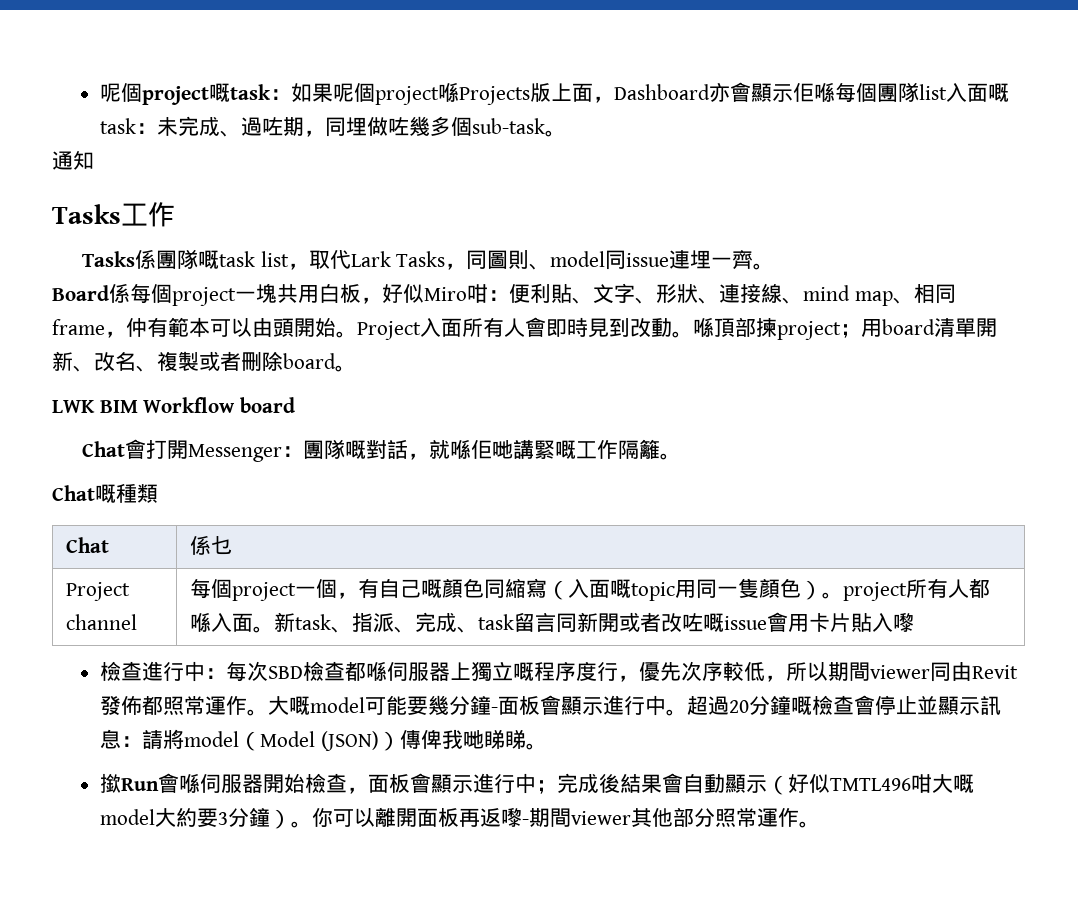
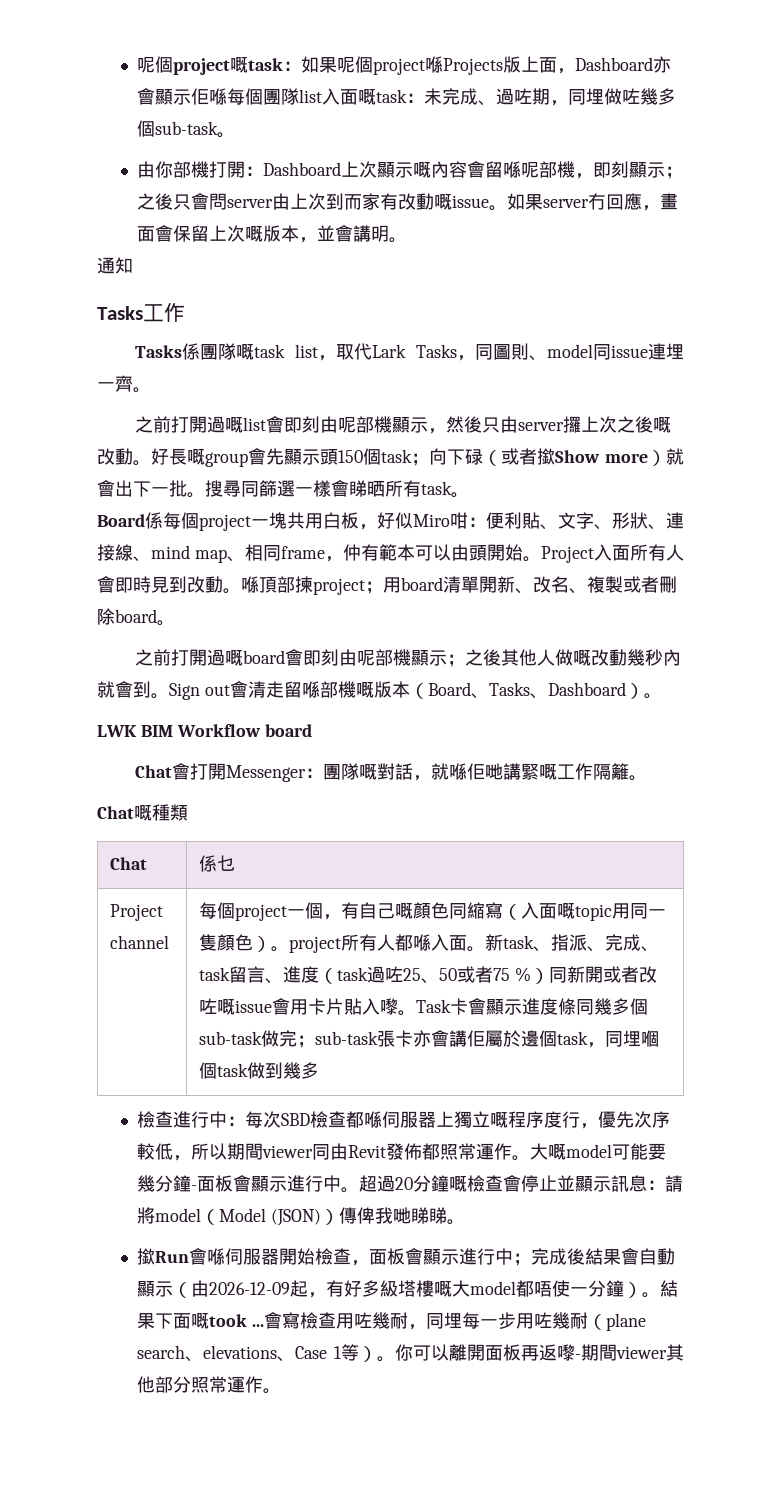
(567, 133) none -> [137,161,684,179] [137,193,679,211] [137,225,408,243] // 由你部機打開：Dashboard上次顯示嘅內容會留喺呢部機，即刻顯示；之後只會問server由上次到而家有改動嘅issue。如果server冇回應，畫面會保留上次嘅版本，並會講明。
(775, 266) none -> [134,416,671,434] [97,448,684,467] [97,480,469,498] // 之前打開過嘅list會即刻由呢部機顯示，然後只由server攞上次之後嘅改動。好長嘅group會先顯示頭150個task；向下碌（或者撳Show more）就會出下一批。搜尋同篩選一樣會睇晒所有task。
(356, 368) none -> [134,649,681,667] [97,681,662,700] // 之前打開過嘅board會即刻由呢部機顯示；之後其他人做嘅改動幾秒內就會到。Sign out會清走留喺部機嘅版本（Board、Tasks、Dashboard）。
(557, 622) none -> [264,966,549,984] 、進度（task過咗25、50或者75 %）
(915, 622) none -> [397,998,648,1016] [198,1030,659,1048] [198,1062,319,1079] 。Task卡會顯示進度條同幾多個sub-task做完；sub-task張卡亦會講佢屬於邊個task，同埋嗰個task做到幾多
[788,774,975,793] [100,808,271,827] 好似TMTL496咁大嘅model大約要3分鐘 -> [191,1280,679,1298] [137,1312,647,1331] [137,1344,359,1362] 由2026-12-09起，有好多級塔樓嘅大model都唔使一分鐘）。結果下面嘅took ...會寫檢查用咗幾耐，同埋每一步用咗幾耐（plane search、elevations、Case 1等

